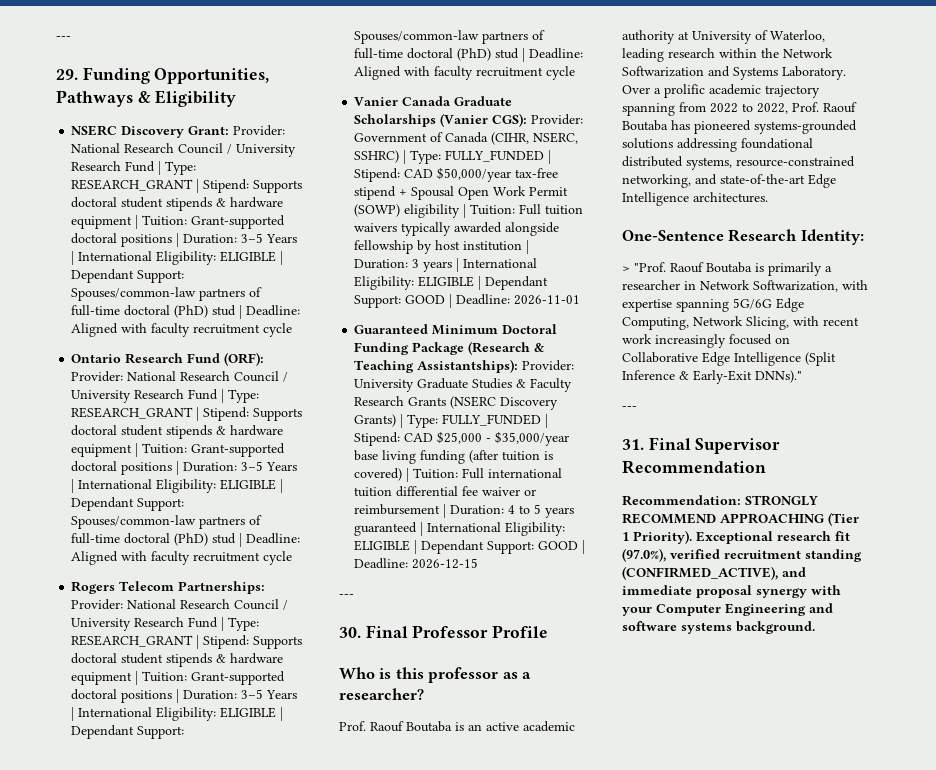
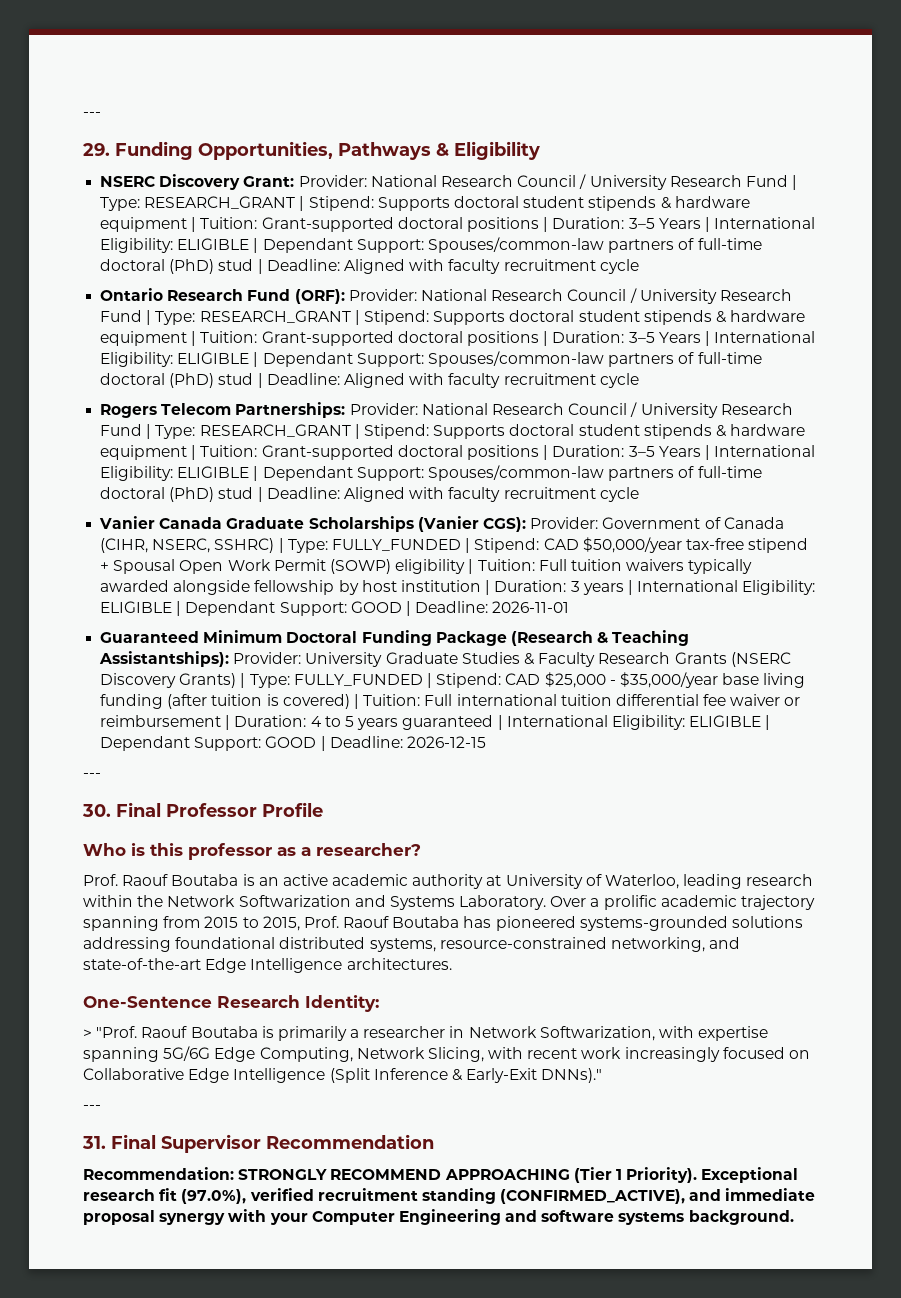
[710,103,788,114] 2022 to 2022, -> [204,916,300,931] 2015 to 2015,

